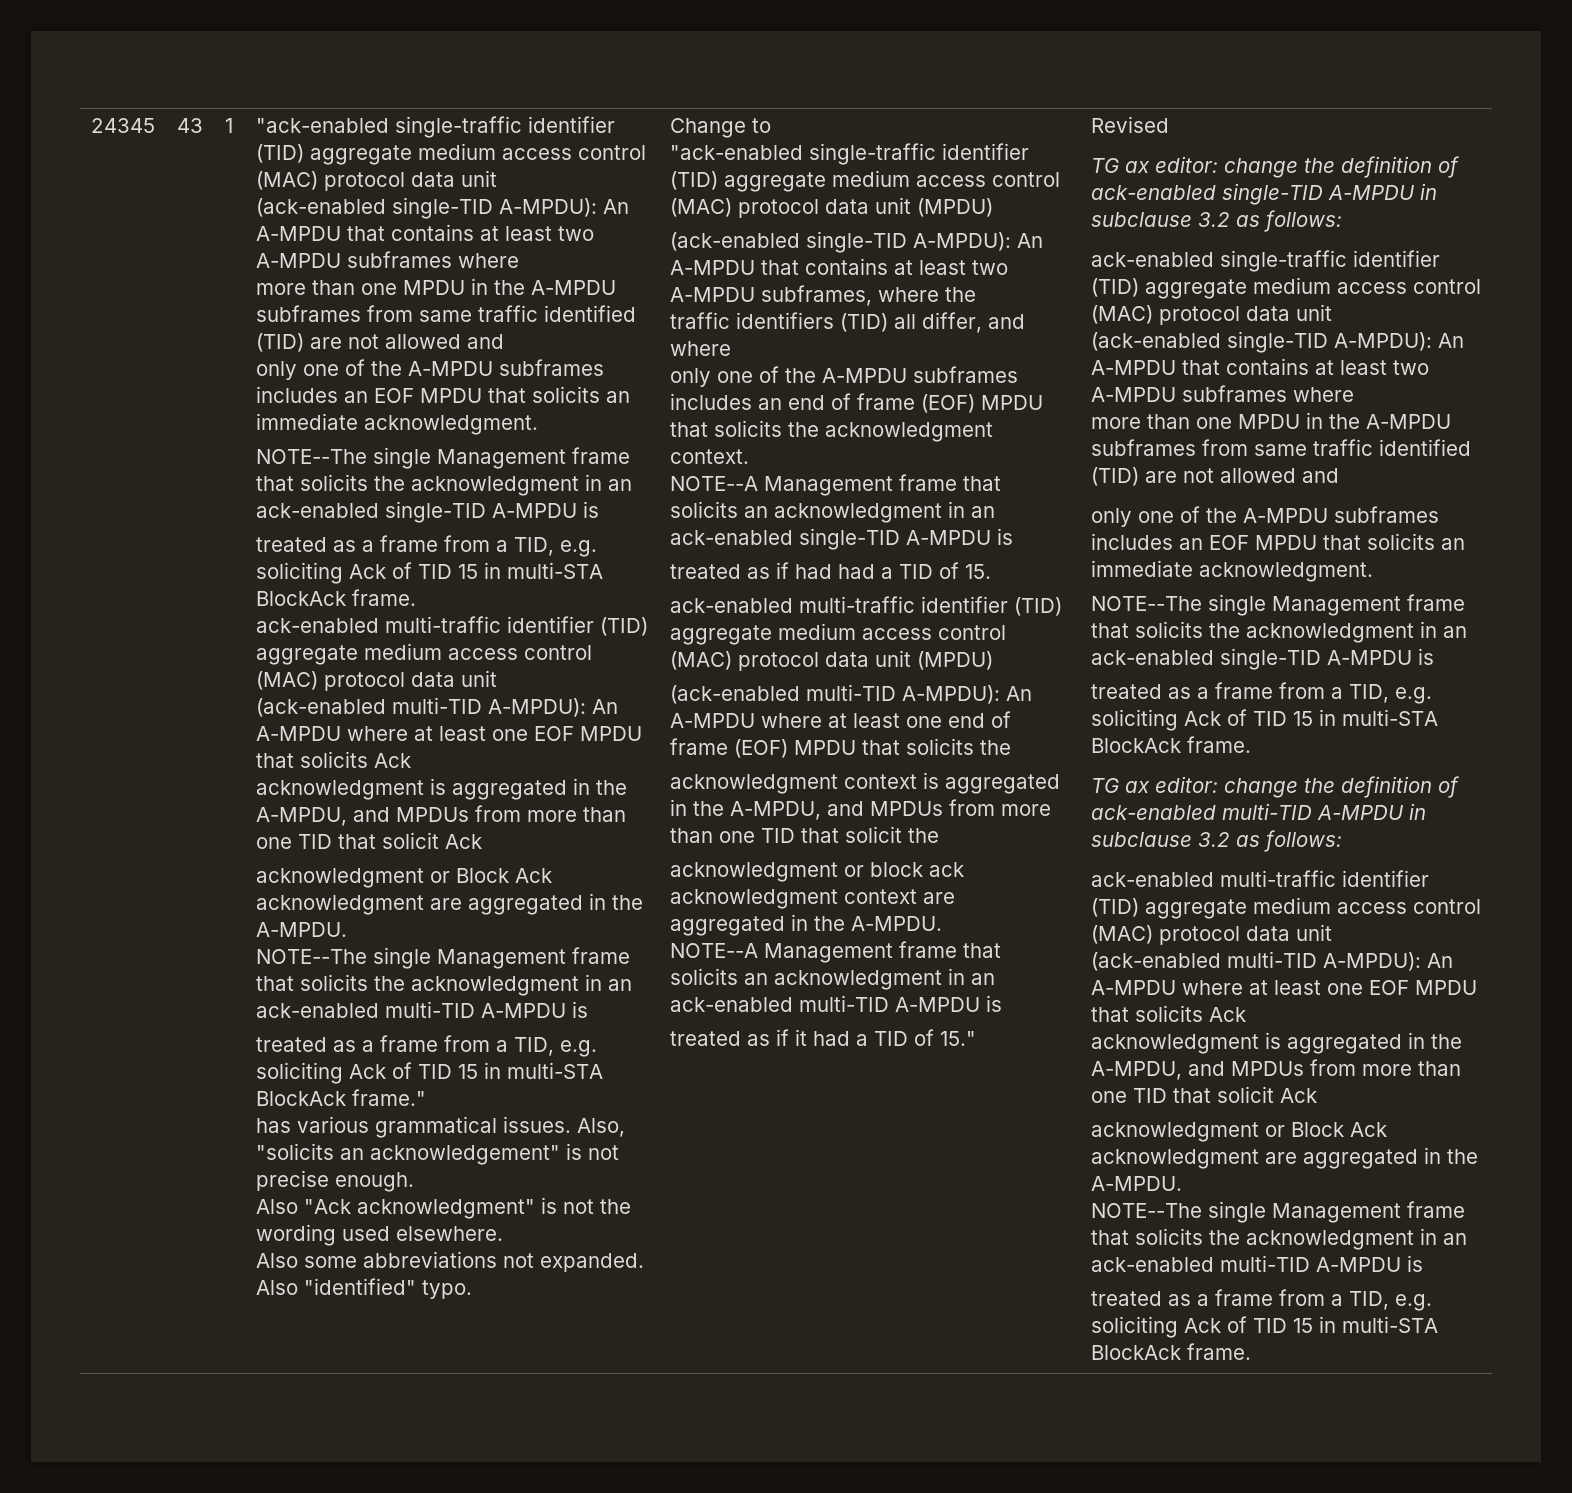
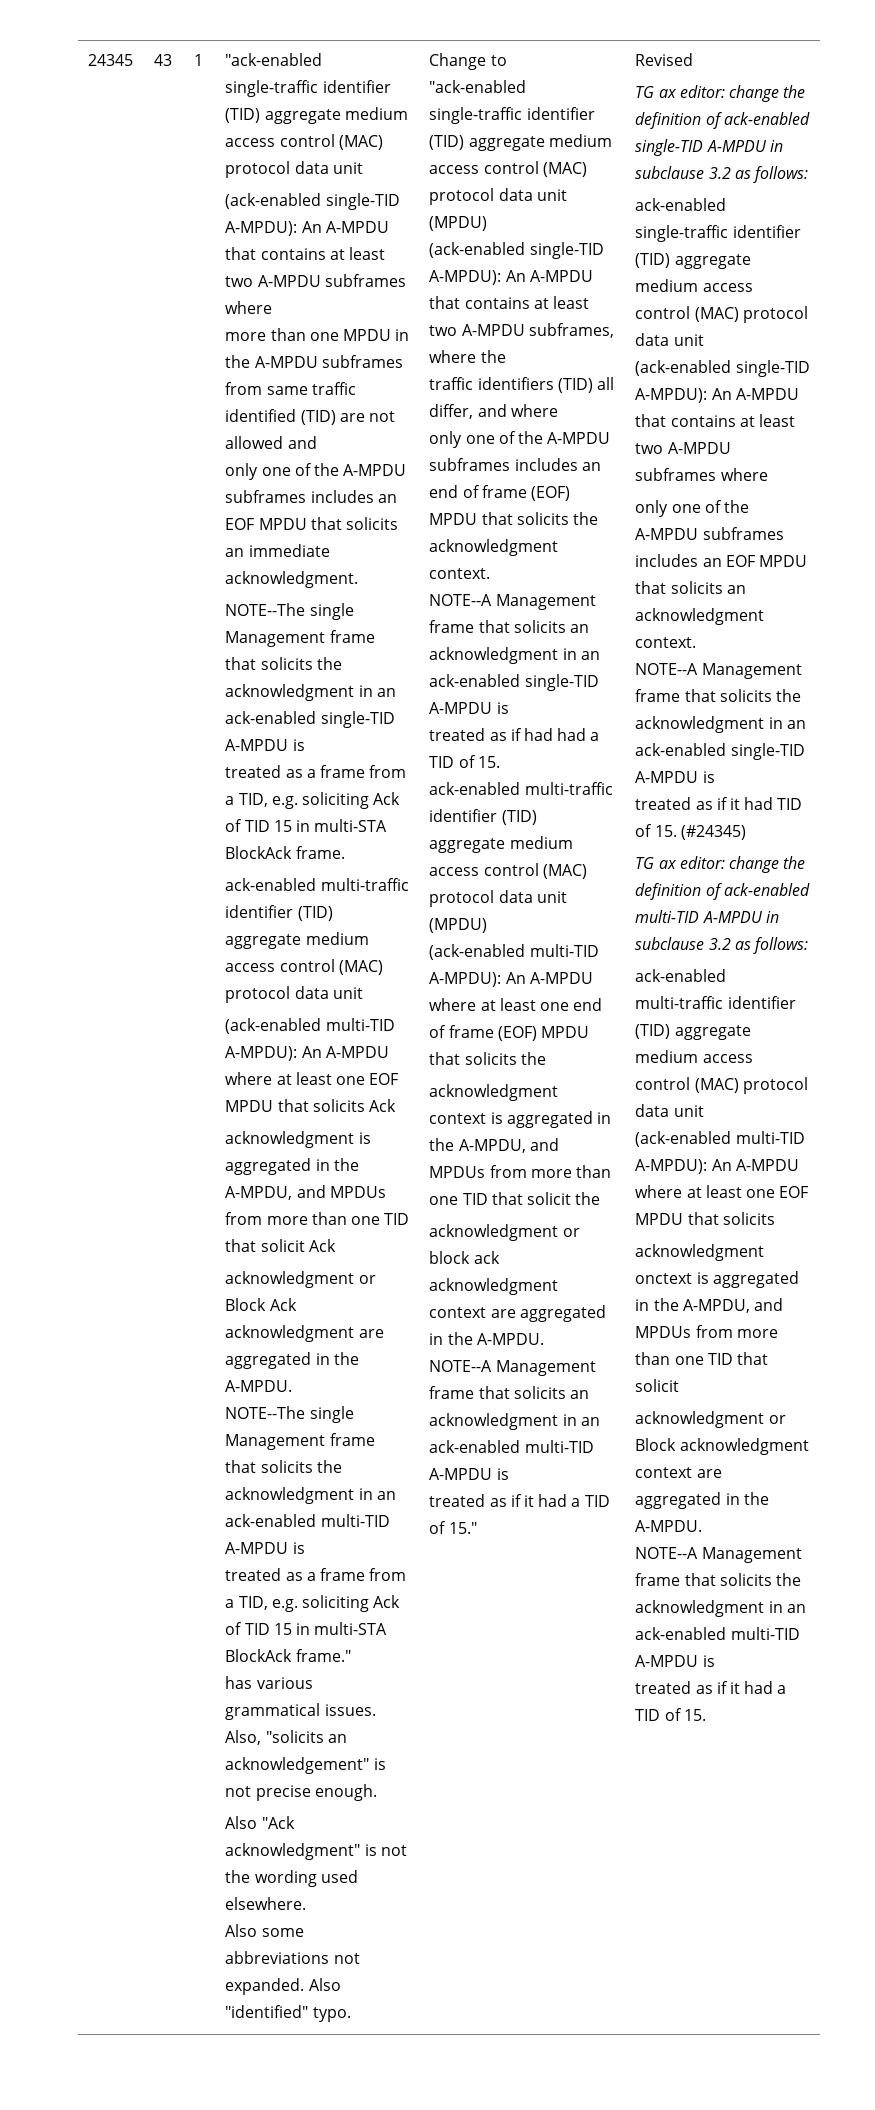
[1090,412,1451,429] [1090,439,1471,456] [1090,467,1339,486] // more than one MPDU in the A-MPDU subframes from same traffic identified (TID) are not allowed and -> (768, 474) none
[1090,560,1373,582] [1090,594,1266,616] immediate acknowledgment. // NOTE--The single -> [635,608,765,625] [635,637,697,648] [635,663,699,675] acknowledgment context. // NOTE--A
[1196,682,1432,704] [1090,709,1438,731] [1090,736,1251,753] a frame from a TID, e.g. soliciting Ack of TID 15 in multi-STA BlockAck frame. -> [716,797,803,810] [635,824,746,840] if it had TID of 15. (#24345)
[1208,1007,1246,1022] [1090,1034,1259,1054] Ack // acknowledgment -> [635,1244,765,1261] [635,1273,693,1284] // acknowledgment onctext
[1279,1088,1317,1103] [1090,1122,1387,1142] [1090,1147,1478,1169] [1090,1176,1182,1191] [1090,1201,1266,1223] Ack // acknowledgment or Block Ack acknowledgment are aggregated in the A-MPDU. // NOTE--The single -> [635,1411,786,1428] [635,1438,809,1455] [635,1467,722,1478] [635,1492,769,1509] [635,1520,703,1532] [635,1547,699,1559] // acknowledgment or Block acknowledgment context are aggregated in the A-MPDU. // NOTE--A
[1196,1289,1432,1311] [1090,1316,1438,1338] [1090,1343,1251,1360] a frame from a TID, e.g. soliciting Ack of TID 15 in multi-STA BlockAck frame. -> [716,1681,787,1694] [635,1708,706,1721] if it had a TID of 15.

